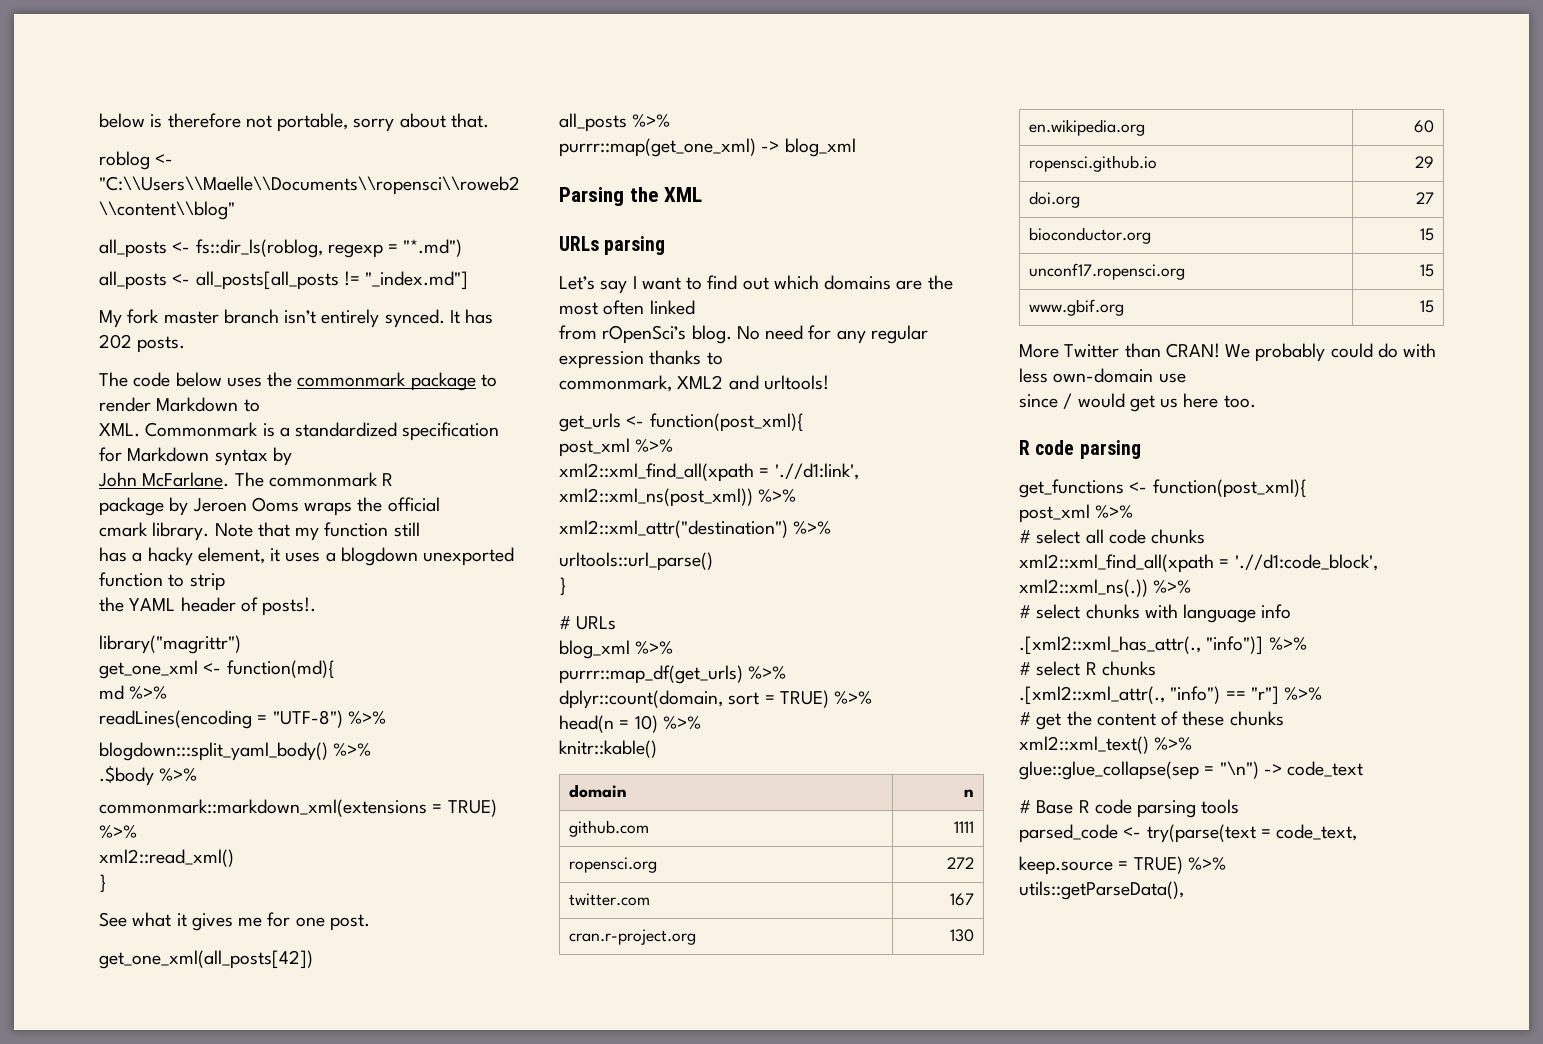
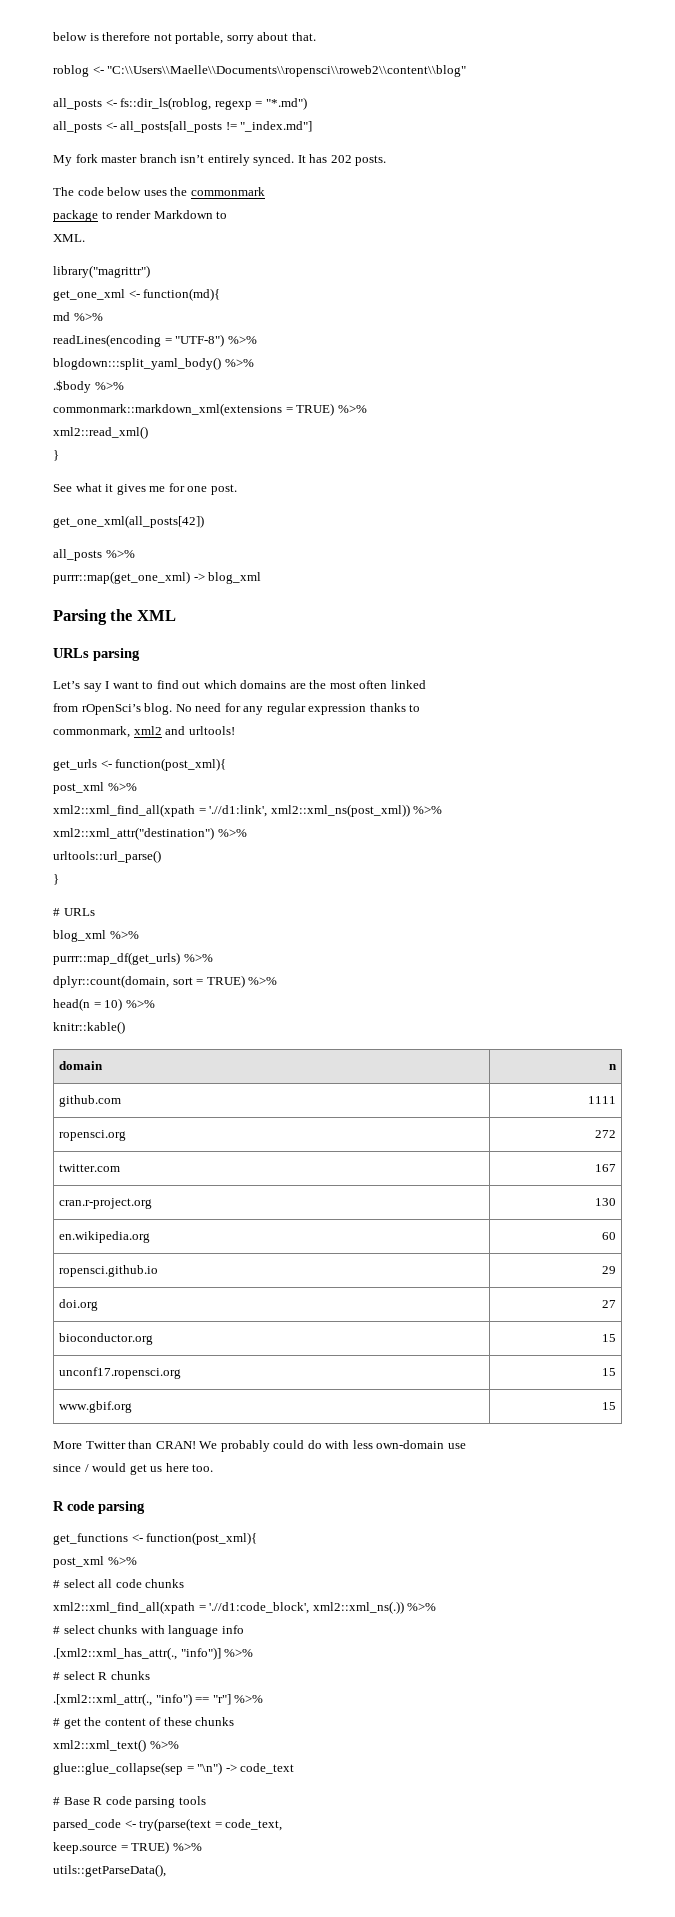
(407, 379) none -> (265, 191) //
[145,422,500,441] [99,447,292,466] [98,472,394,487] [99,497,440,516] [99,522,420,541] [99,547,515,566] [99,572,225,591] [99,597,317,616] Commonmark is a standardized specification for Markdown syntax by // John McFarlane. The commonmark R // package by Jeroen Ooms wraps the official // cmark library. Note that my function still // has a hacky element, it uses a blogdown unexported function to strip // the YAML header of posts!. -> (85, 238) none
[677,375,724,389] XML2 -> [133,726,162,735] xml2

